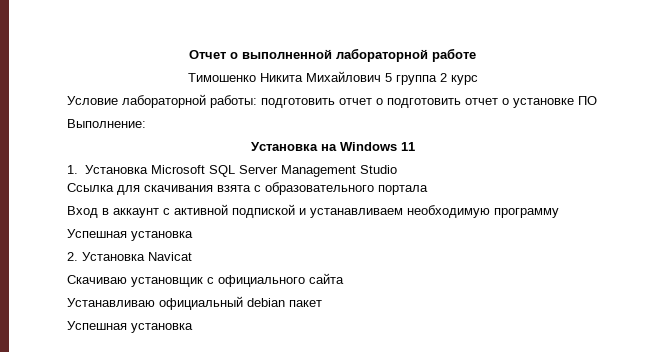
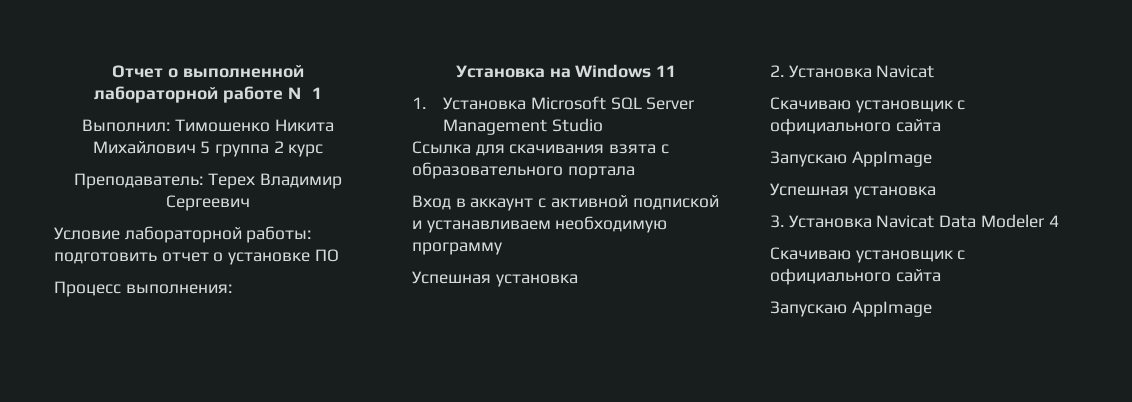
(476, 55) // -> [287,87,322,99] [82,119,171,132] №1 // Выполнил:
(478, 80) none -> [74,173,342,189] [166,195,250,211] // Преподаватель: Терех Владимир Сергеевич
[387,98,509,108] подготовить отчет о -> (224, 257) none
[67,119,146,128] Выполнение: -> [54,281,232,297] Процесс выполнения:
[67,296,322,310] [67,321,193,333] Устанавливаю официальный debian пакет // Успешная установка -> [770,151,932,167] [770,183,936,199] [770,214,1059,228] [770,247,966,263] [770,268,941,285] [770,301,932,317] Запускаю AppImage // Успешная установка // 3. Установка Navicat Data Modeler 4 // Скачиваю установщик с официального сайта // Запускаю AppImage

